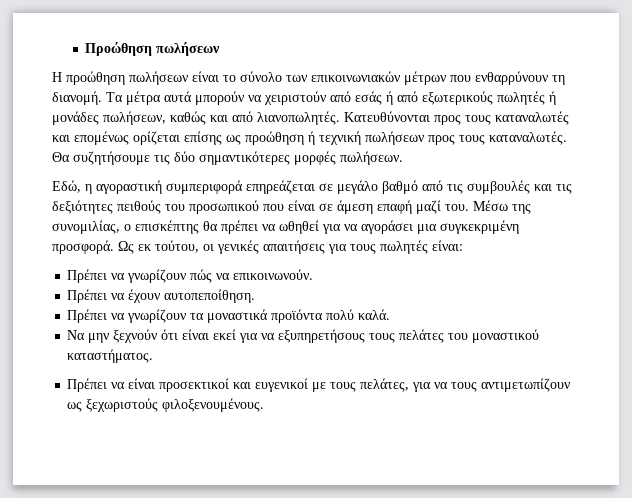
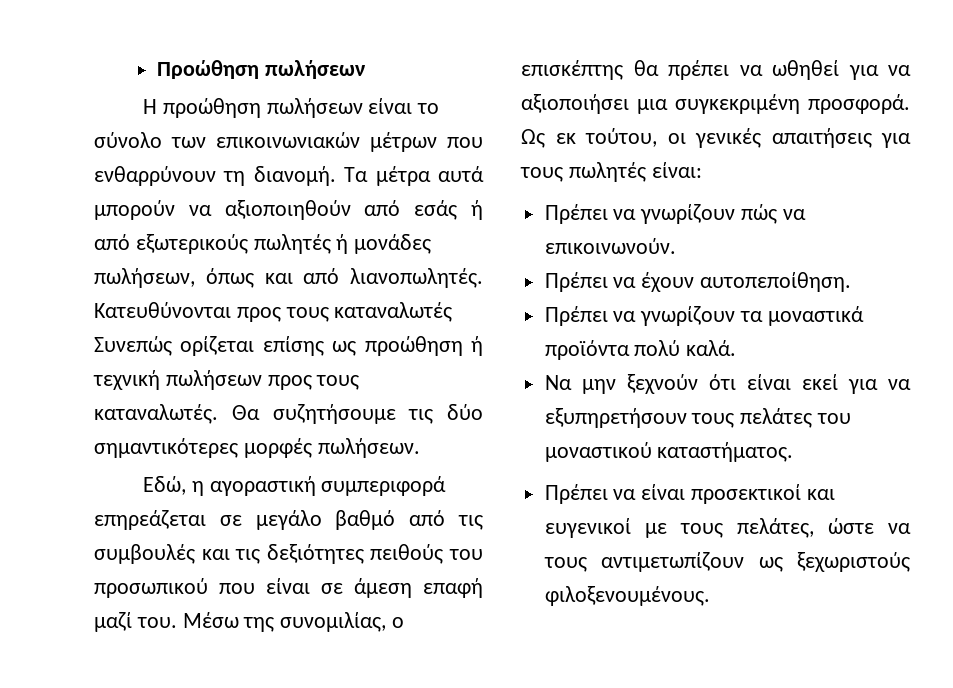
[264,91,326,105] χειριστούν -> [224,200,351,220] αξιοποιηθούν
[170,111,206,125] καθώς -> [205,268,254,288] όπως
[52,131,129,145] και επομένως -> [94,336,172,356] Συνεπώς
[361,220,413,234] αγοράσει -> [521,94,629,114] αξιοποιήσει
[278,329,366,343] εξυπηρετήσους -> [544,408,687,428] εξυπηρετήσουν
[412,382,432,392] για -> [827,518,874,534] ώστε

